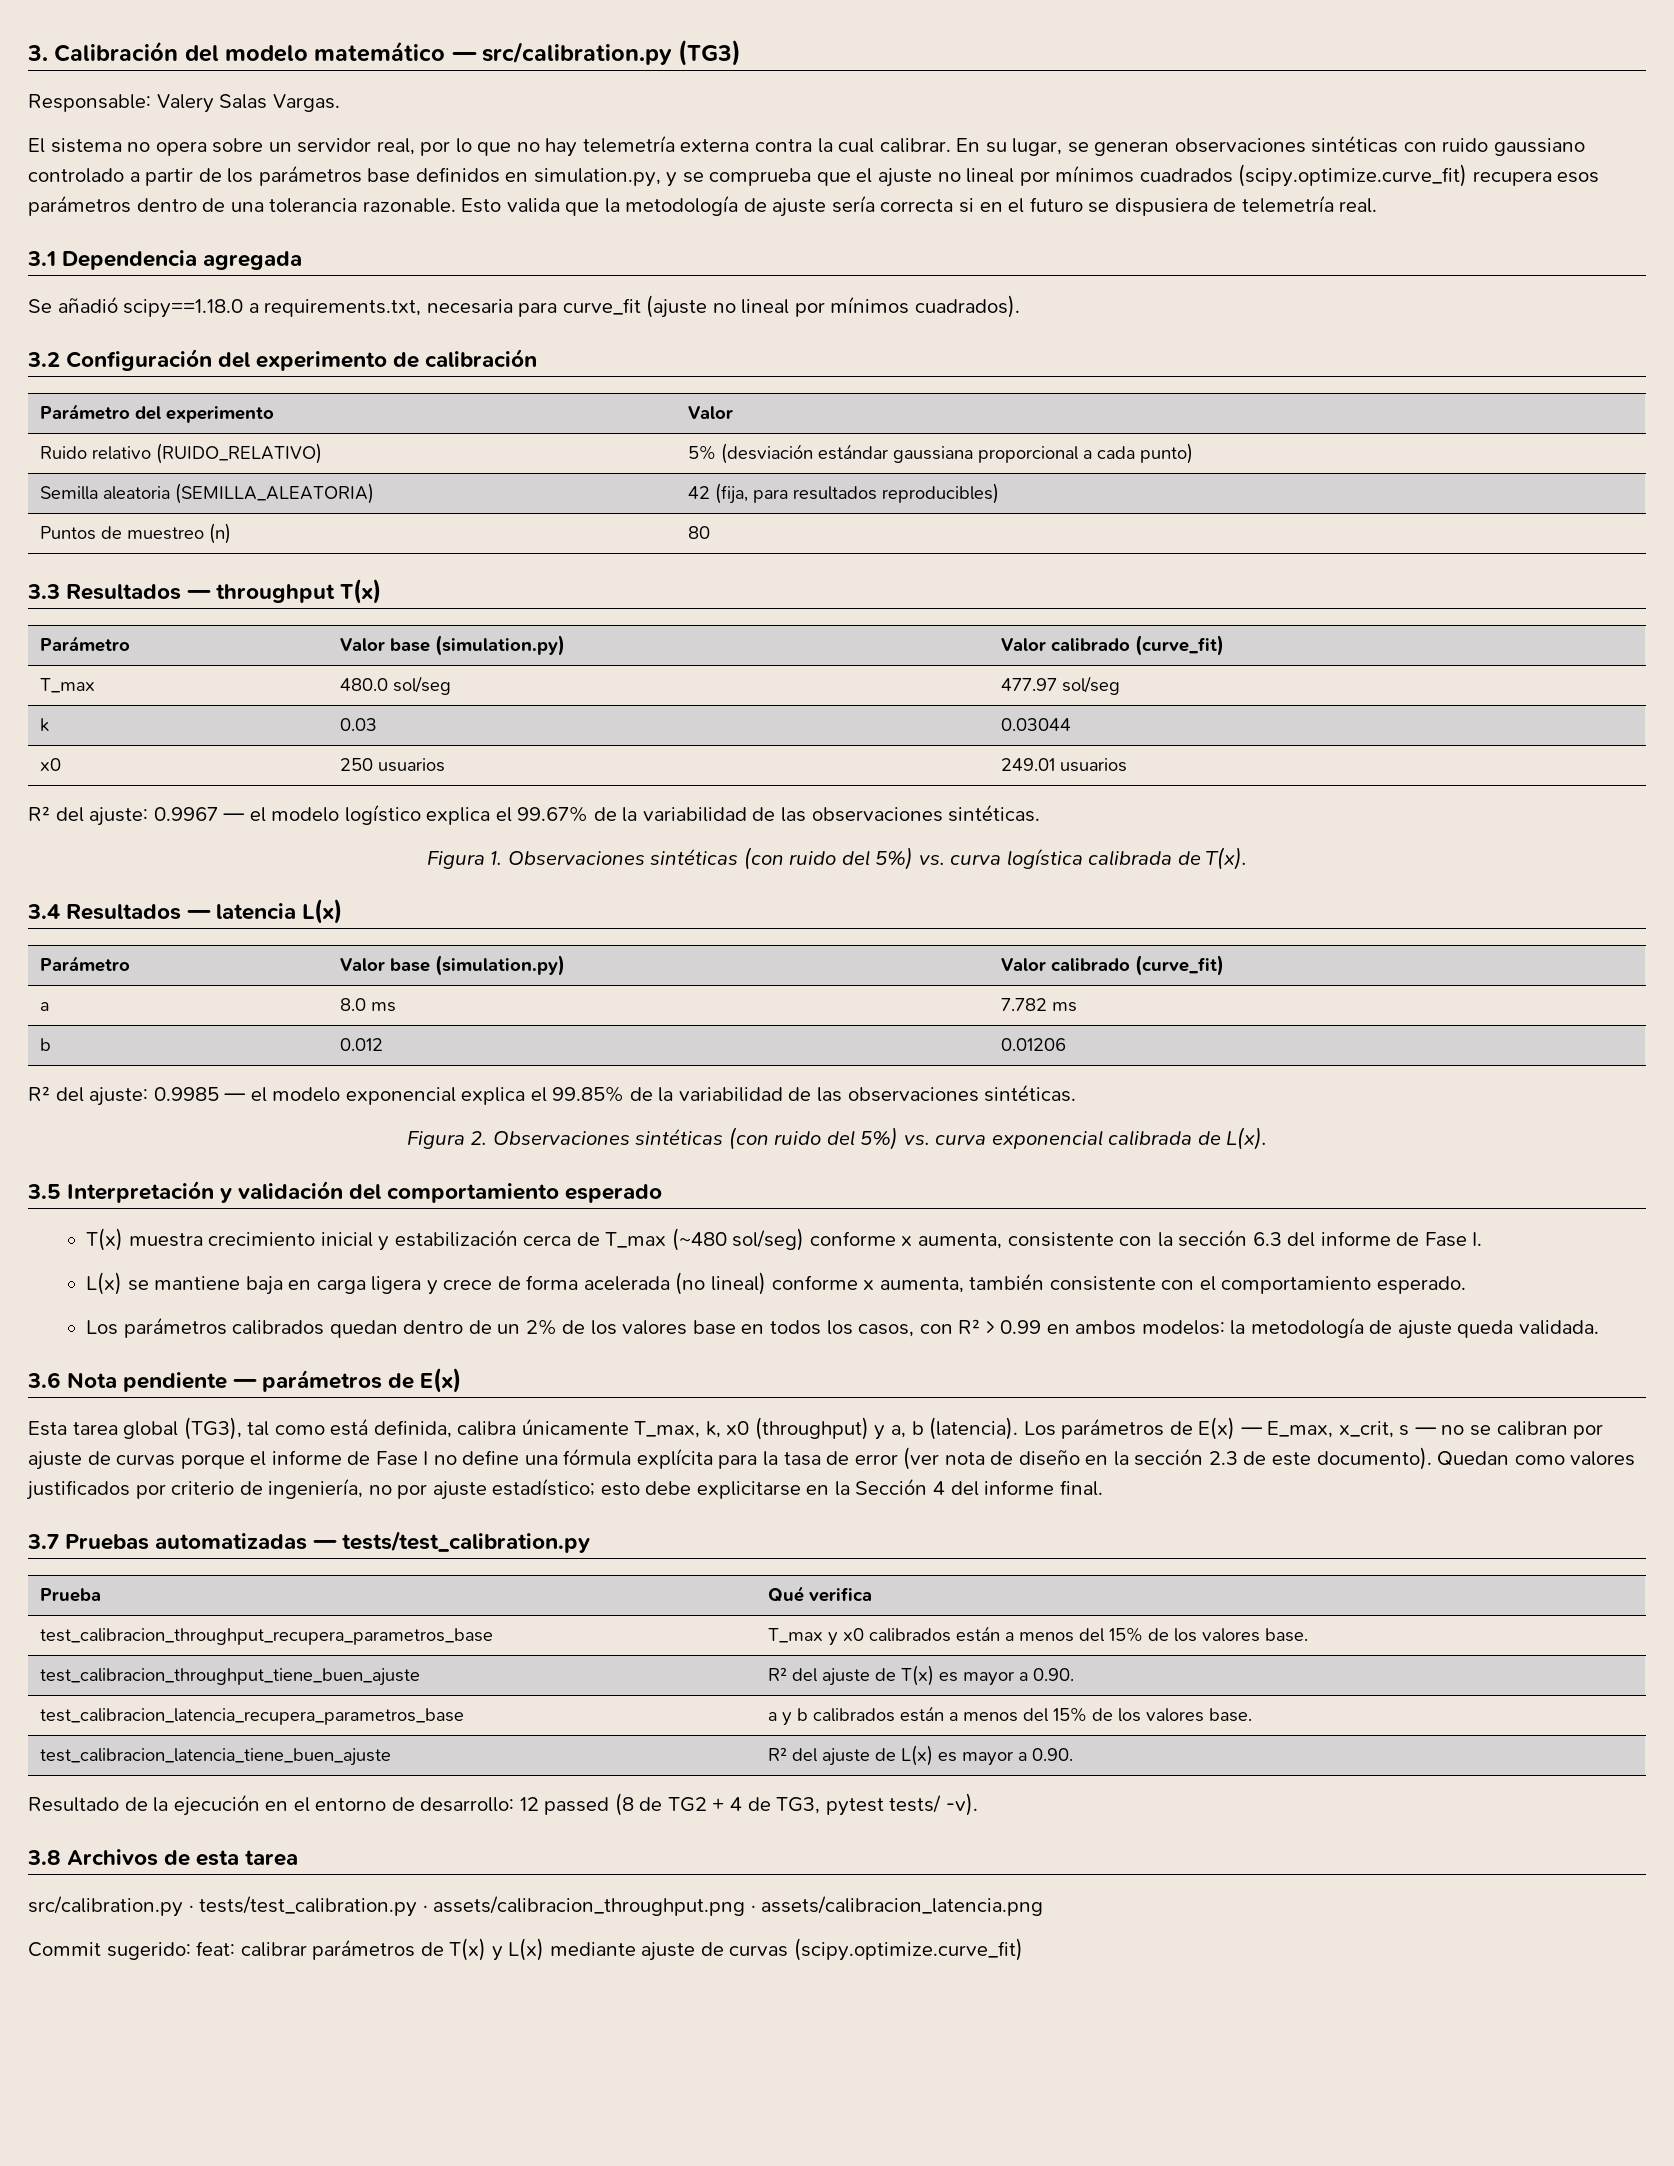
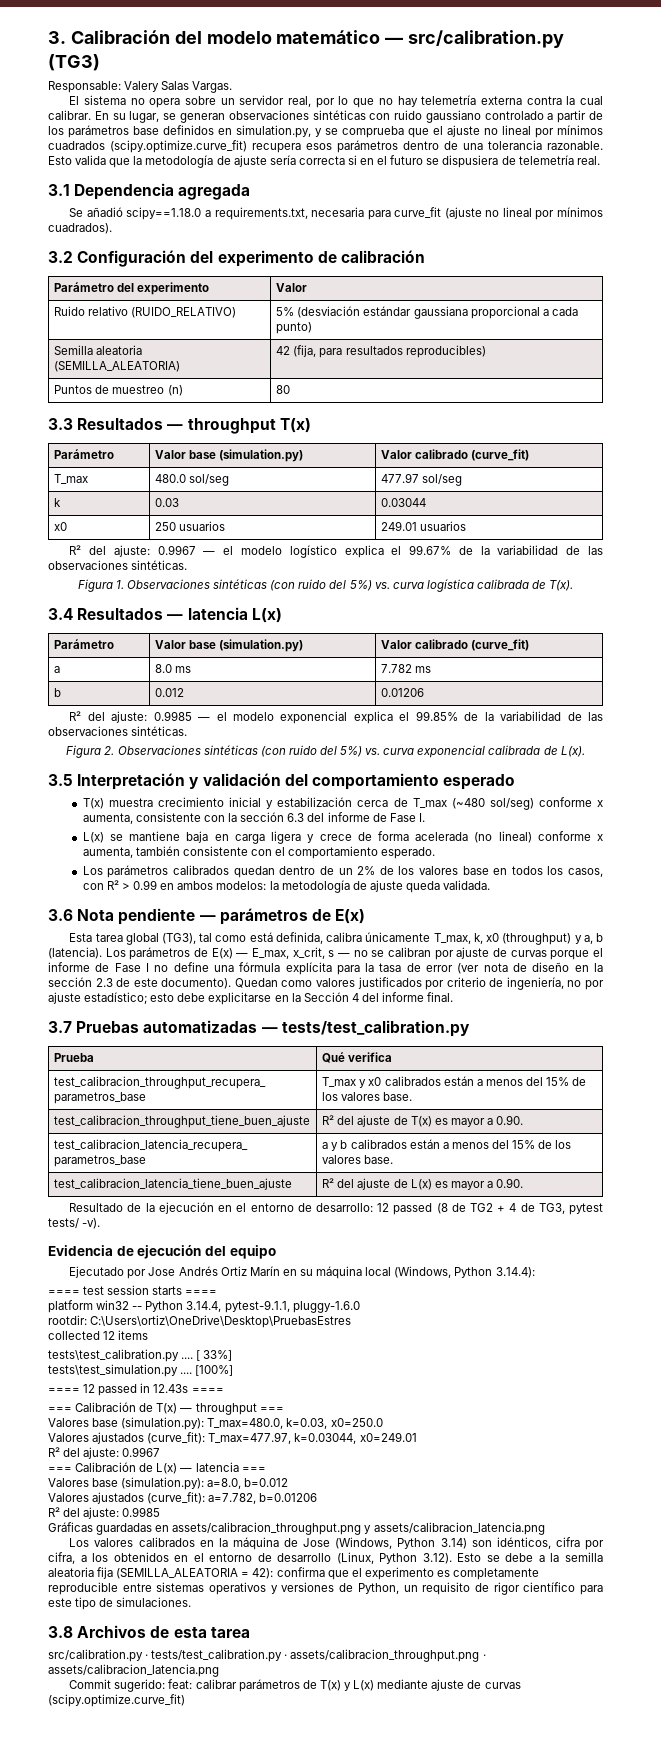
(978, 1804) none -> [48,1245,276,1259] [69,1266,535,1279] [48,1285,218,1295] [48,1300,360,1313] [48,1315,352,1328] [48,1330,149,1340] [48,1349,233,1362] [48,1364,234,1377] [48,1383,224,1396] [48,1402,284,1415] [48,1417,383,1430] [48,1432,417,1444] [48,1447,161,1459] [48,1462,266,1474] [48,1477,289,1490] [48,1492,318,1504] [48,1507,161,1519] [48,1522,545,1535] [69,1537,604,1550] [48,1552,603,1564] [48,1567,540,1580] [48,1582,603,1595] [48,1597,192,1610] // Evidencia de ejecución del equipo // Ejecutado por Jose Andrés Ortiz Marín en su máquina local (Windows, Python 3.14.4): // ==== test session starts ==== // platform win32 -- Python 3.14.4, pytest-9.1.1, pluggy-1.6.0 // rootdir: C:\Users\ortiz\OneDrive\Desktop\PruebasEstres // collected 12 items // tests\test_calibration.py .... [ 33%] // tests\test_simulation.py .... [100%] // ==== 12 passed in 12.43s ==== // === Calibración de T(x) — throughput === // Valores base (simulation.py): T_max=480.0, k=0.03, x0=250.0 // Valores ajustados (curve_fit): T_max=477.97, k=0.03044, x0=249.01 // R² del ajuste: 0.9967 // === Calibración de L(x) — latencia === // Valores base (simulation.py): a=8.0, b=0.012 // Valores ajustados (curve_fit): a=7.782, b=0.01206 // R² del ajuste: 0.9985 // Gráficas guardadas en assets/calibracion_throughput.png y assets/calibracion_latencia.png // Los valores calibrados en la máquina de Jose (Windows, Python 3.14) son idénticos, cifra por cifra, a los obtenidos en el entorno de desarrollo (Linux, Python 3.12). Esto se debe a la semilla aleatoria fija (SEMILLA_ALEATORIA = 42): confirma que el experimento es completamente reproducible entre sistemas operativos y versiones de Python, un requisito de rigor científico para este tipo de simulaciones.

